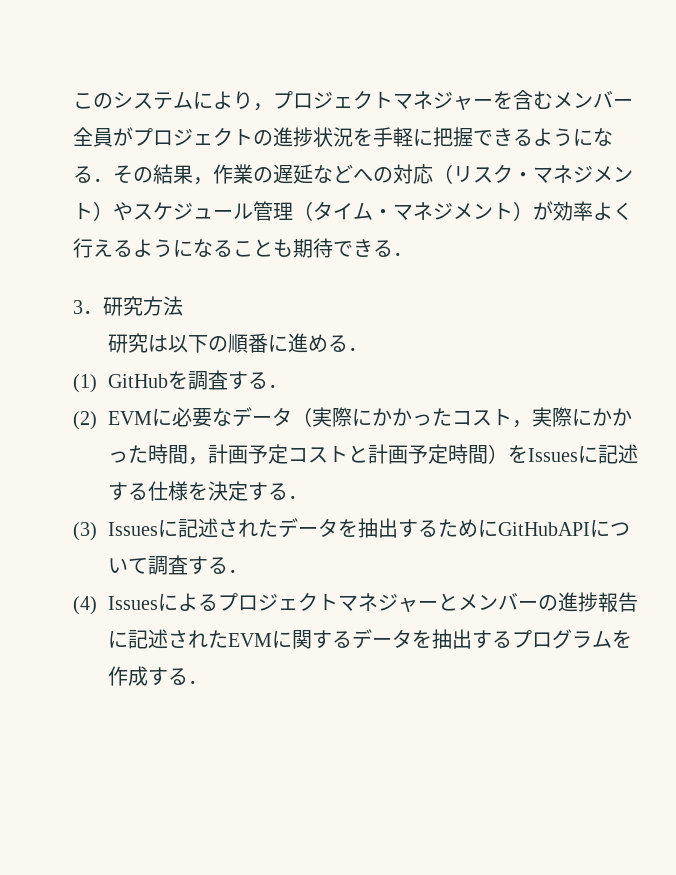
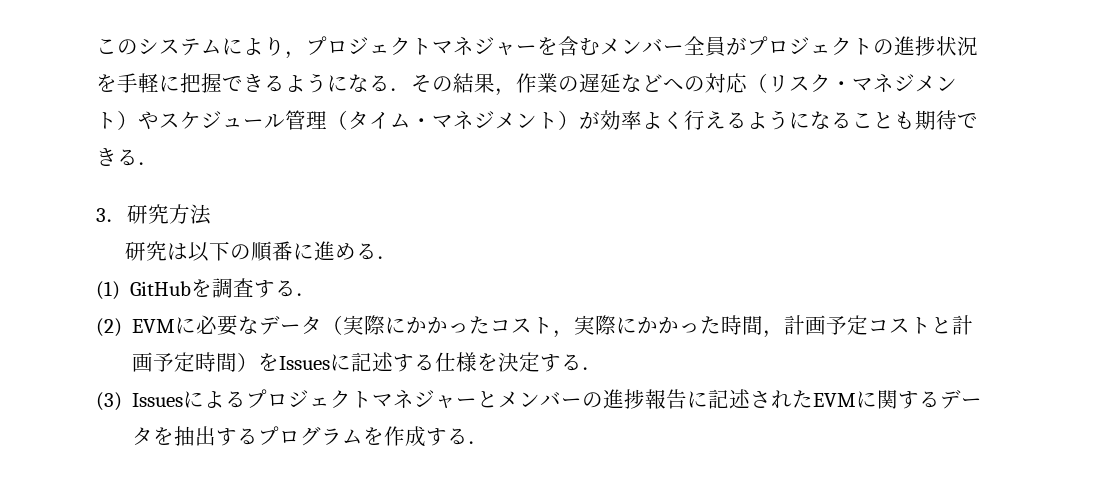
[178,518,631,538] [108,555,249,575] [73,594,179,615] 記述されたデータを抽出するためにGitHubAPIについて調査する． // (4) Issuesに -> (205, 399) none

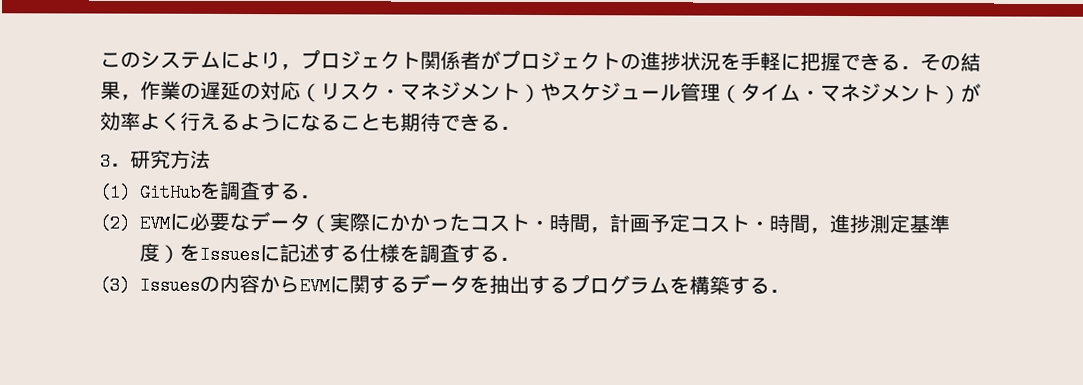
[432,36,726,56] マネジャーを含むメンバー全員 -> [420,50,481,70] 関係者
[285,73,390,93] ようになる -> (901, 62) none
[621,74,684,92] などへ -> (241, 90) none
[124,241,398,262] // 研究は以下の順番に進める． -> (211, 159) none
[553,315,722,338] ，実際にかかった -> [529,219,550,231] ・
[931,315,974,335] [132,352,238,372] と計画予定時間 -> [749,213,950,234] [139,242,160,262] ・時間，進捗測定基準度
[498,352,541,372] 決定 -> [419,243,460,263] 調査
[183,389,814,409] によるプロジェクトマネジャーとメンバーの進捗報告に記述された -> [199,273,300,294] の内容から
[384,426,427,447] 作成 -> [689,275,730,295] 構築

